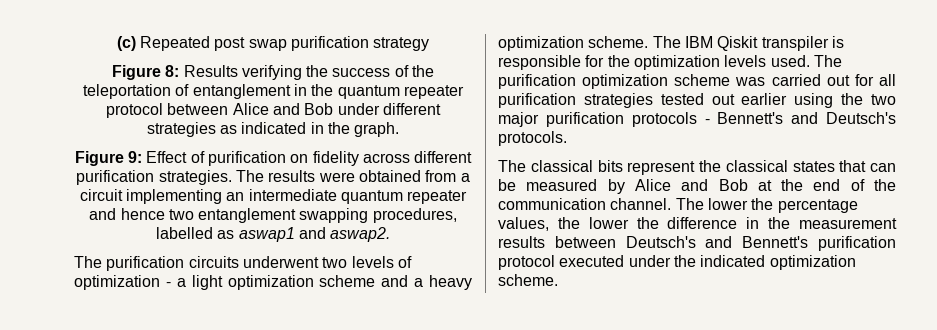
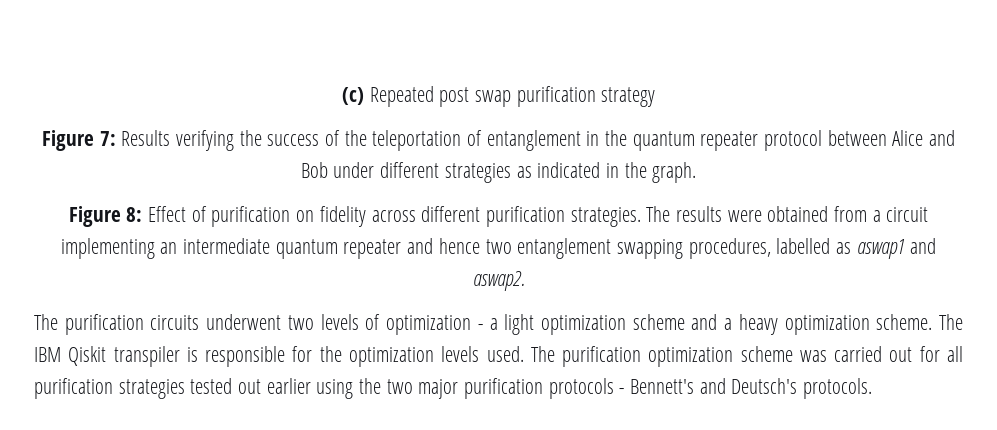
[165,65,180,77] 8: -> [99,131,116,146] 7:
[128,151,143,163] 9: -> [126,207,143,222] 8:
[498,160,896,175] [498,179,896,194] [498,198,858,213] [498,217,897,231] [498,236,896,251] [498,255,856,270] [498,274,558,286] // The classical bits represent the classical states that can be measured by Alice and Bob at the end of the communication channel. The lower the percentage values, the lower the difference in the measurement results between Deutsch's and Bennett's purification protocol executed under the indicated optimization scheme. -> (873, 388) none

